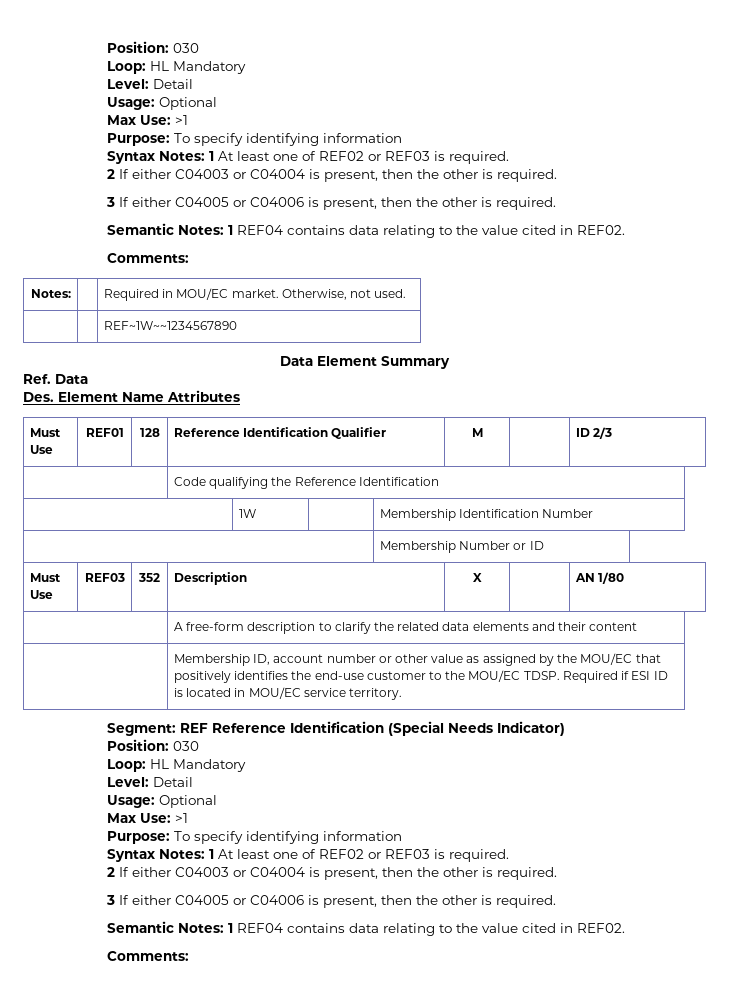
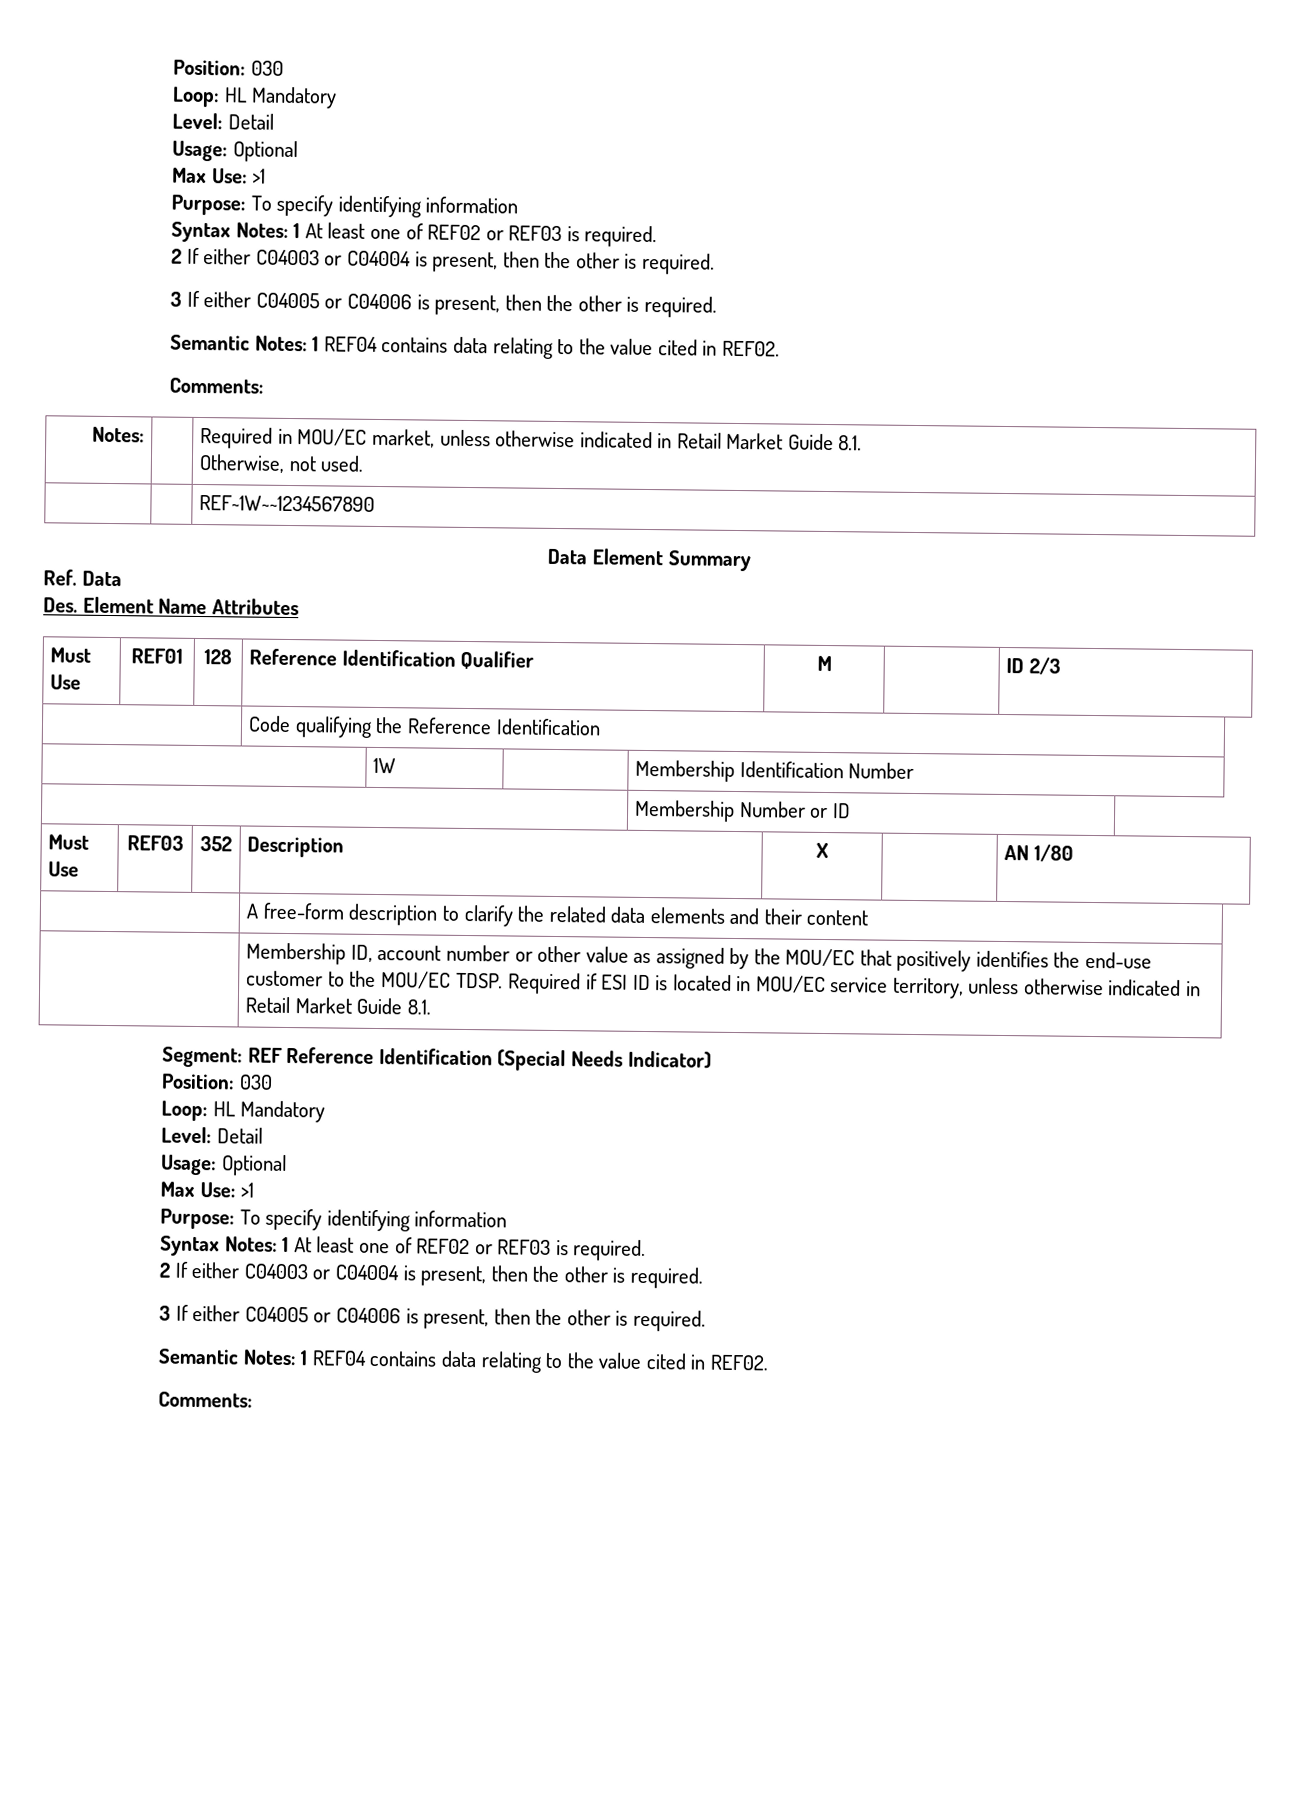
[231,289,279,298] market. -> [371,428,863,451] market, unless otherwise indicated in Retail Market Guide 8.1. //
[348,688,402,700] territory. -> [891,977,1201,999] [245,996,431,1015] territory, unless otherwise indicated in Retail Market Guide 8.1.

